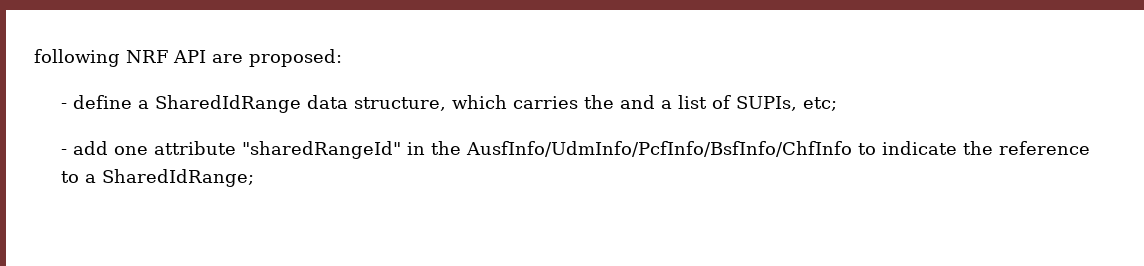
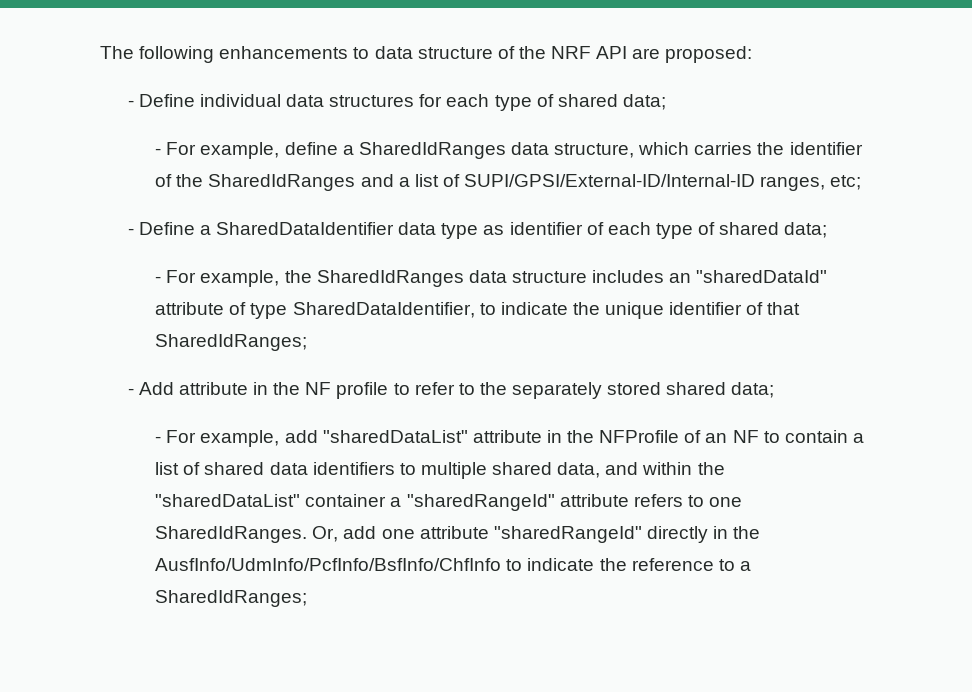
[34,49,120,67] following -> [100,46,546,63] The following enhancements to data structure of the
(67, 106) none -> [138,94,666,111] [155,142,280,159] Define individual data structures for each type of shared data; // - For example,
[154,95,301,113] SharedIdRange -> [358,142,506,159] SharedIdRanges
(614, 102) none -> [789,142,863,155] [155,174,356,191] identifier of the SharedIdRanges
[735,96,797,111] SUPIs, -> [464,174,826,191] SUPI/GPSI/External-ID/Internal-ID ranges,
(67, 152) none -> [138,222,828,239] [155,270,828,287] [155,302,801,319] [155,334,308,351] [127,382,775,399] [155,430,864,447] [155,462,725,479] [155,494,743,511] [155,526,339,543] Define a SharedDataIdentifier data type as identifier of each type of shared data; // - For example, the SharedIdRanges data structure includes an "sharedDataId" attribute of type SharedDataIdentifier, to indicate the unique identifier of that SharedIdRanges; // - Add attribute in the NF profile to refer to the separately stored shared data; // - For example, add "sharedDataList" attribute in the NFProfile of an NF to contain a list of shared data identifiers to multiple shared data, and within the "sharedDataList" container a "sharedRangeId" attribute refers to one SharedIdRanges. Or,
(401, 150) none -> [646,526,708,543] directly
[101,169,254,187] SharedIdRange; -> [155,590,308,607] SharedIdRanges;

